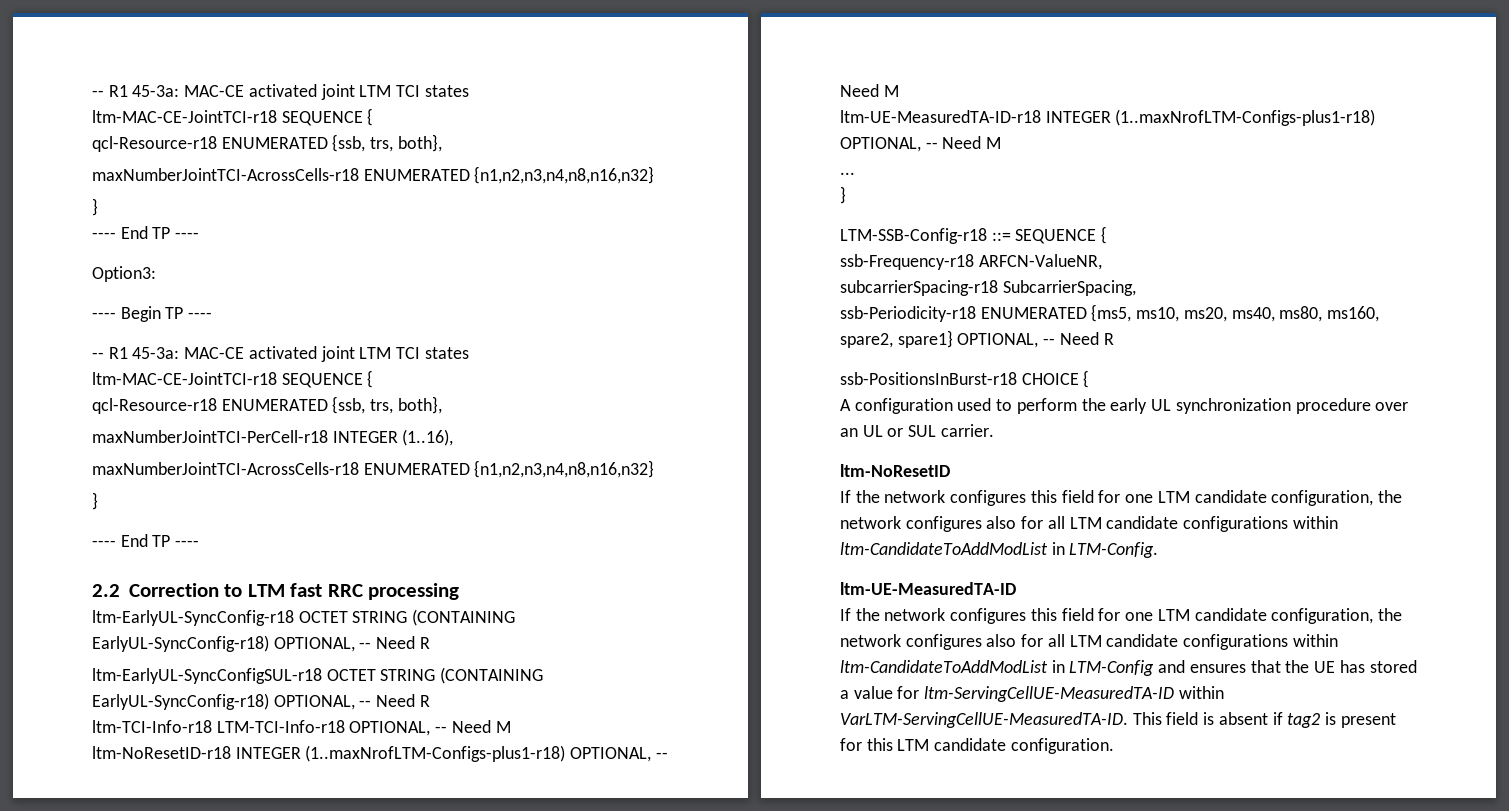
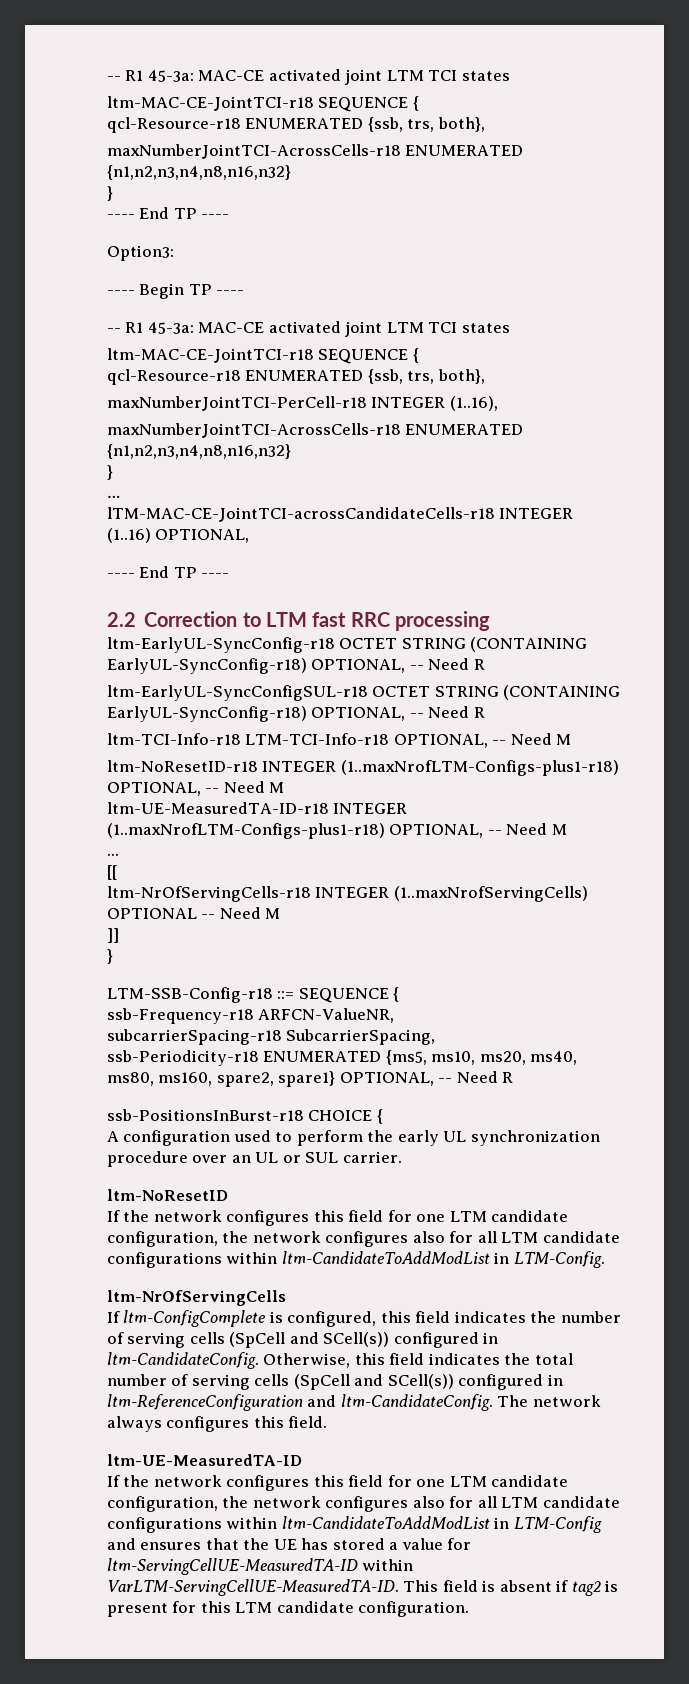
(98, 501) none -> [107,495,120,498] [107,507,574,522] [107,528,250,543] // … // lTM-MAC-CE-JointTCI-acrossCandidateCells-r18 INTEGER (1..16) OPTIONAL,
(855, 173) none -> [107,865,117,880] [107,886,588,902] [107,907,281,919] [107,928,119,943] // [[ // ltm-NrOfServingCells-r18 INTEGER (1..maxNrofServingCells) OPTIONAL -- Need M // ]]
(1159, 550) none -> [107,1290,286,1306] [107,1310,621,1327] [107,1332,499,1348] [107,1352,573,1369] [107,1374,563,1390] [107,1394,601,1411] [107,1416,328,1432] // ltm-NrOfServingCells // If ltm-ConfigComplete is configured, this field indicates the number of serving cells (SpCell and SCell(s)) configured in ltm-CandidateConfig. Otherwise, this field indicates the total number of serving cells (SpCell and SCell(s)) configured in ltm-ReferenceConfiguration and ltm-CandidateConfig. The network always configures this field.

